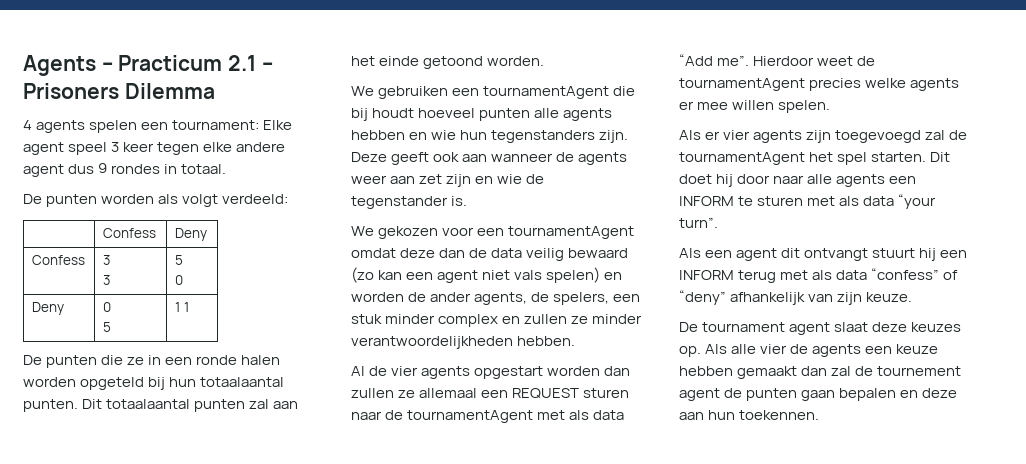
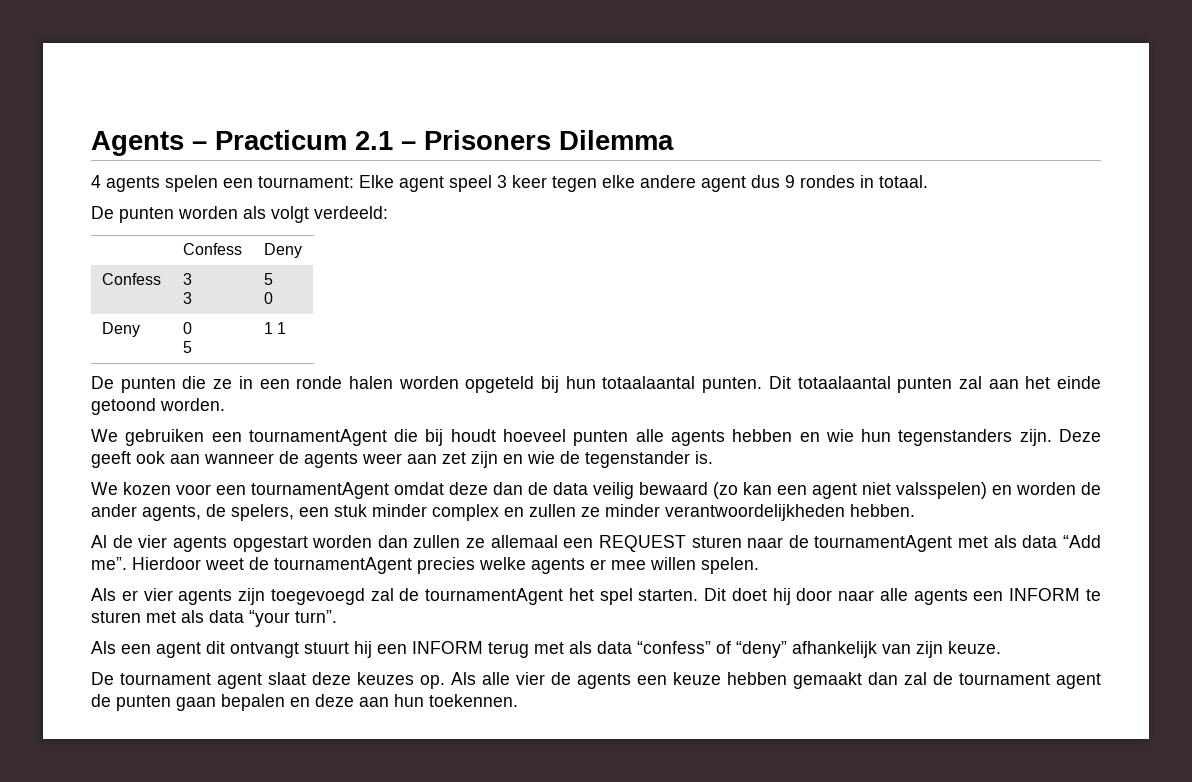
[378,226,439,239] gekozen -> [123,482,171,495] kozen
[514,267,601,283] vals spelen) -> [896,482,987,499] valsspelen)
[877,366,962,376] tournement -> [959,673,1050,685] tournament

